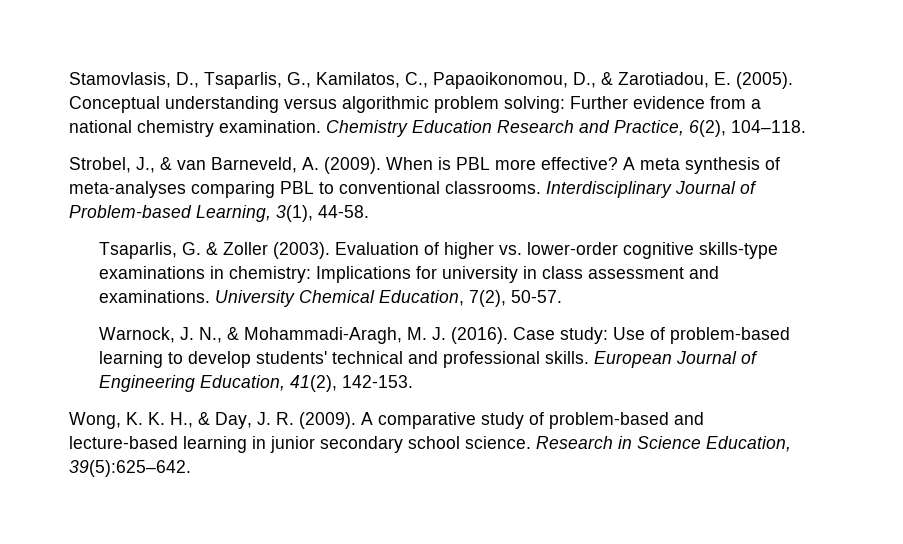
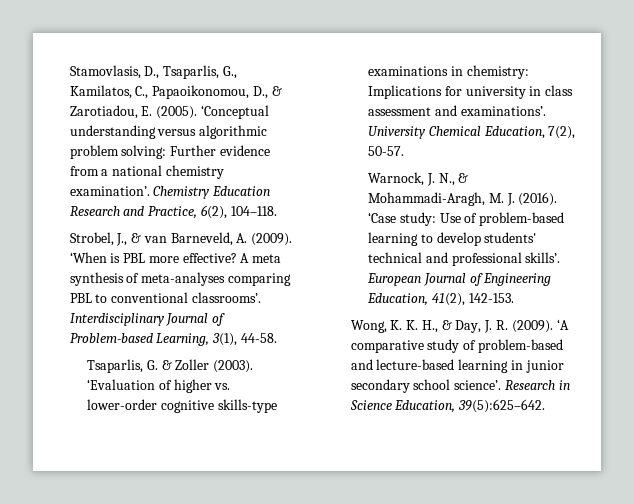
[69,96,161,113] Conceptual -> [200,105,269,119] ‘Conceptual
[219,120,322,133] examination. -> [69,186,150,196] examination’.
[386,157,434,170] When -> [69,252,107,263] ‘When
[445,181,542,194] classrooms. -> [191,292,261,303] classrooms’.
[334,242,419,255] Evaluation -> [86,379,155,390] ‘Evaluation
[98,290,210,303] examinations. -> [460,106,546,116] examinations’.
[512,327,555,340] Case -> [367,212,396,223] ‘Case
[544,351,589,364] skills. -> [525,252,561,263] skills’.
[361,412,374,425] A -> [556,319,569,330] ‘A
[465,436,532,449] science. -> [454,380,502,390] science’.

